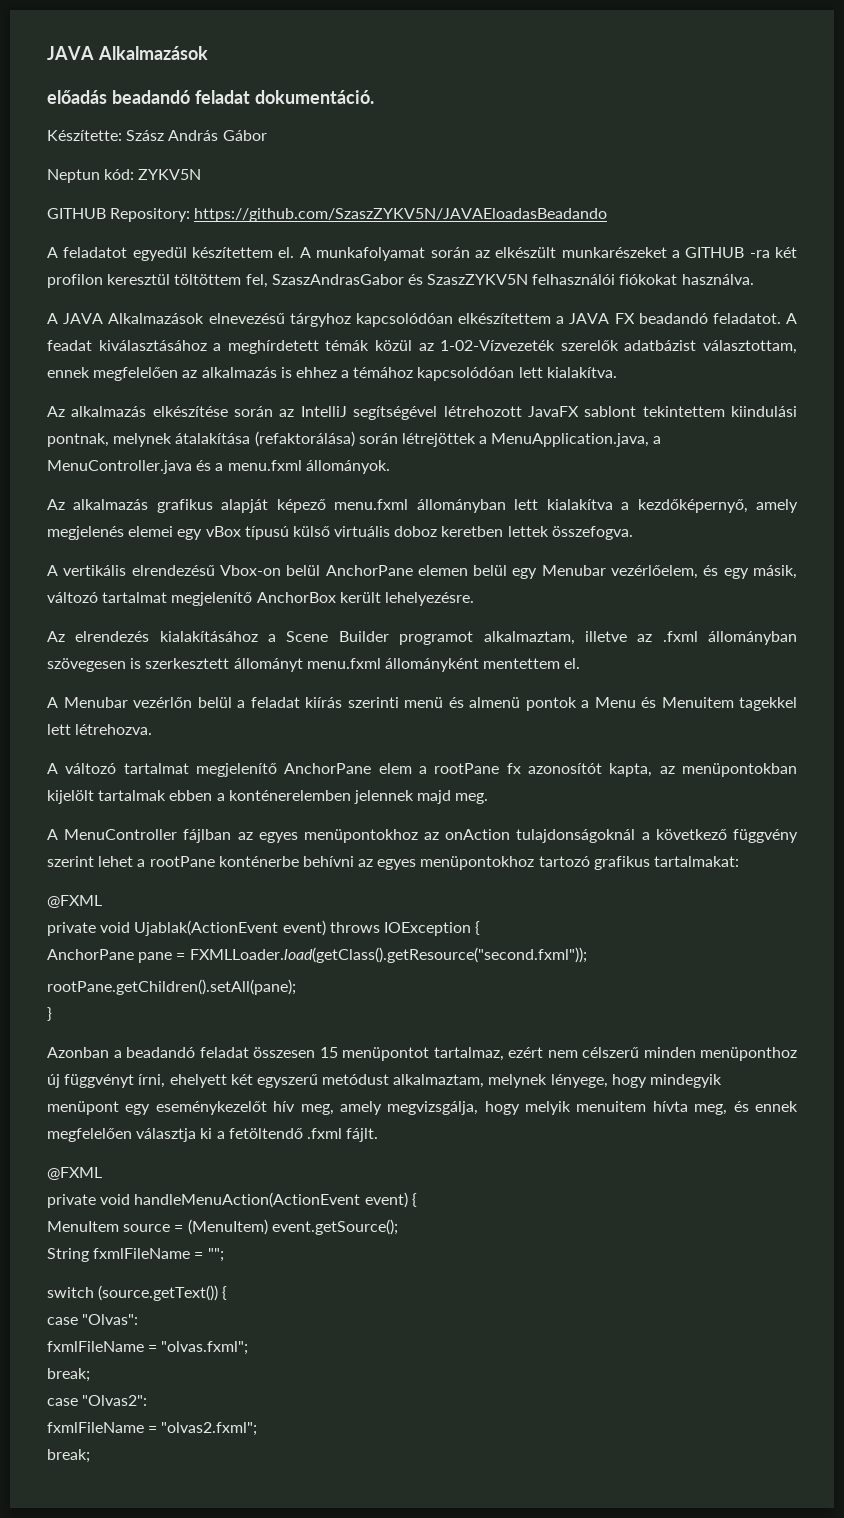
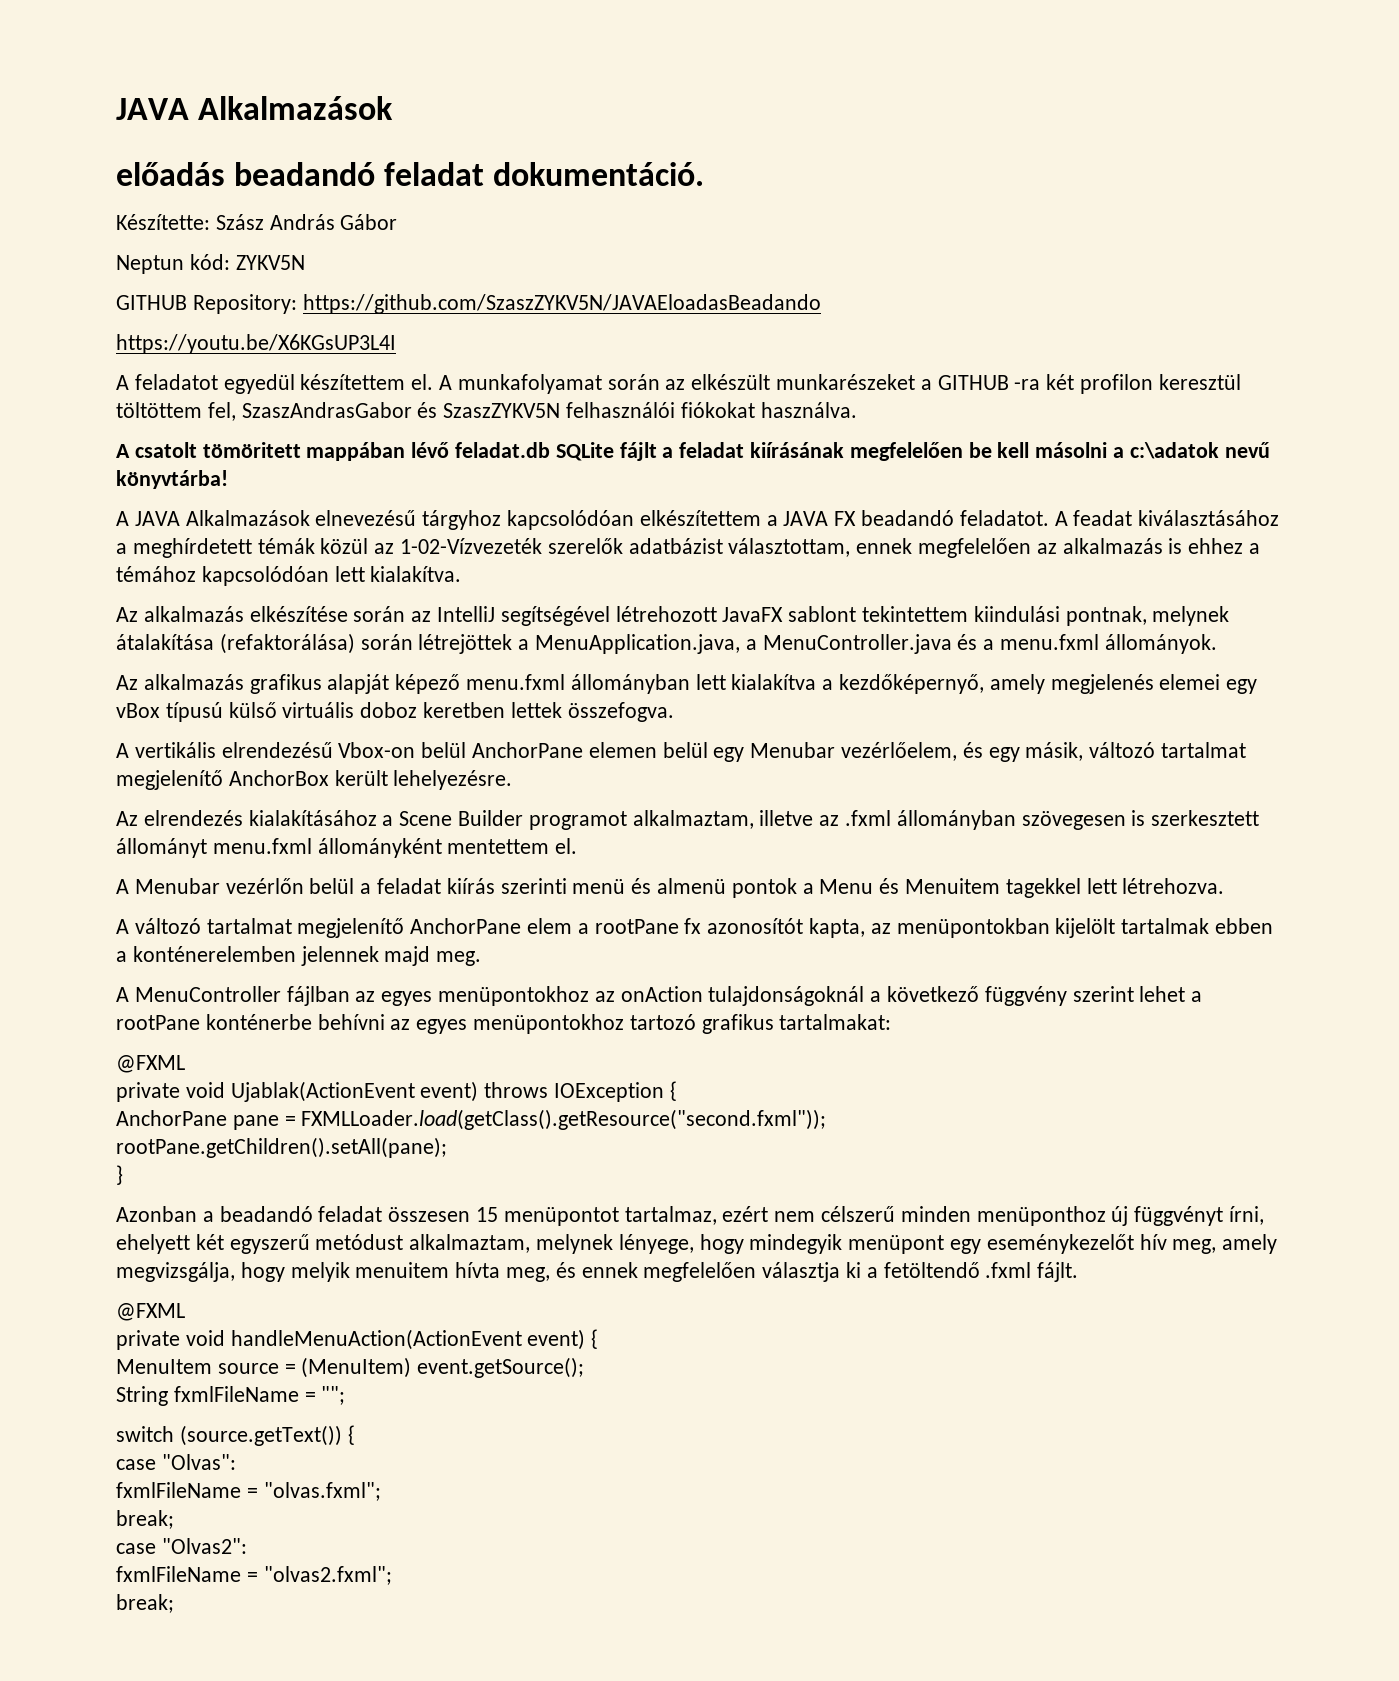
(608, 215) none -> [116,334,396,354] // https://youtu.be/X6KGsUP3L4I
(754, 279) none -> [116,442,1270,461] [116,470,228,489] // A csatolt tömöritett mappában lévő feladat.db SQLite fájlt a feladat kiírásának megfelelően be kell másolni a c:\adatok nevű könyvtárba!

